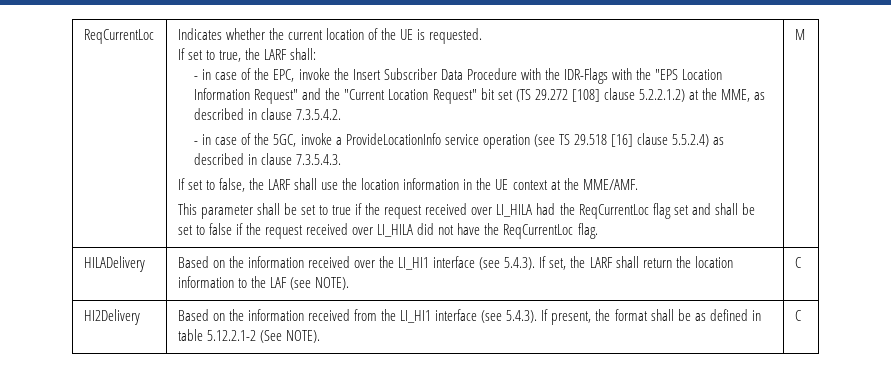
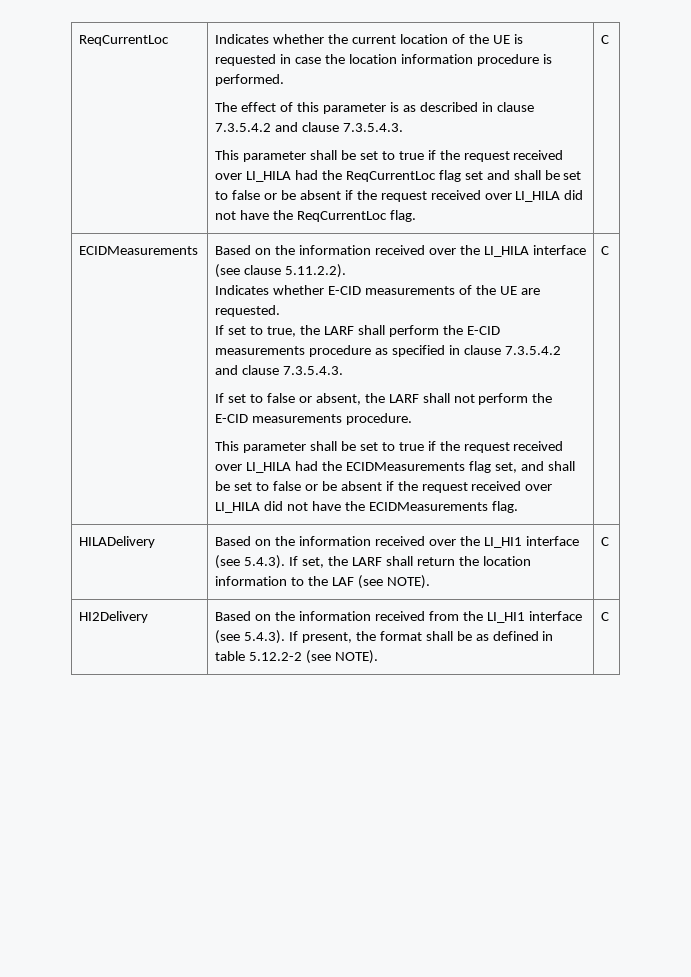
[429,28,483,44] [177,48,317,62] [194,68,723,84] [194,88,766,104] [194,108,342,120] [194,133,725,149] [194,153,342,165] [177,178,638,192] requested. // If set to true, the LARF shall: // - in case of the EPC, invoke the Insert Subscriber Data Procedure with the IDR-Flags with the "EPS Location Information Request" and the "Current Location Request" bit set (TS 29.272 [108] clause 5.2.2.1.2) at the MME, as described in clause 7.3.5.4.2. // - in case of the 5GC, invoke a ProvideLocationInfo service operation (see TS 29.518 [16] clause 5.5.2.4) as described in clause 7.3.5.4.3. // If set to false, the LARF shall use the location information in the UE context at the MME/AMF. -> [215,54,552,66] [215,74,285,86] [215,102,534,114] [215,122,404,132] requested in case the location information procedure is performed. // The effect of this parameter is as described in clause 7.3.5.4.2 and clause 7.3.5.4.3.
(232, 229) none -> [264,190,341,200] or be absent
[794,29,805,40] M -> [601,35,610,44] [79,246,199,255] [215,245,586,257] [215,264,347,278] [215,285,540,295] [215,305,281,317] [215,325,500,337] [215,345,561,357] [215,365,344,375] [215,393,553,405] [215,413,413,425] [215,441,564,453] [215,461,575,473] [215,481,553,493] [215,501,518,513] [601,246,610,255] C // ECIDMeasurements | Based on the information received over the LI_HILA interface (see clause 5.11.2.2). // Indicates whether E-CID measurements of the UE are requested. // If set to true, the LARF shall perform the E-CID measurements procedure as specified in clause 7.3.5.4.2 and clause 7.3.5.4.3. // If set to false or absent, the LARF shall not perform the E-CID measurements procedure. // This parameter shall be set to true if the request received over LI_HILA had the ECIDMeasurements flag set, and shall be set to false or be absent if the request received over LI_HILA did not have the ECIDMeasurements flag. | C
[206,330,282,343] 5.12.2.1-2 (See -> [249,650,332,664] 5.12.2-2 (see

